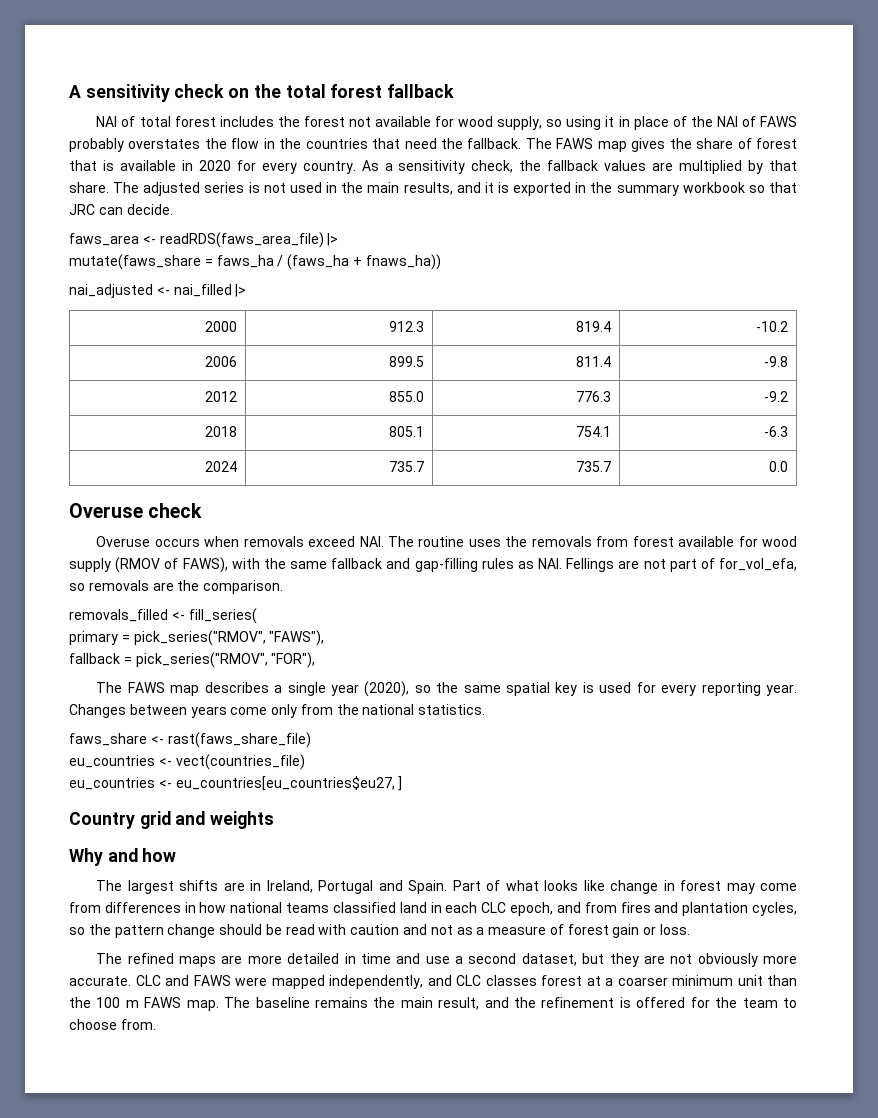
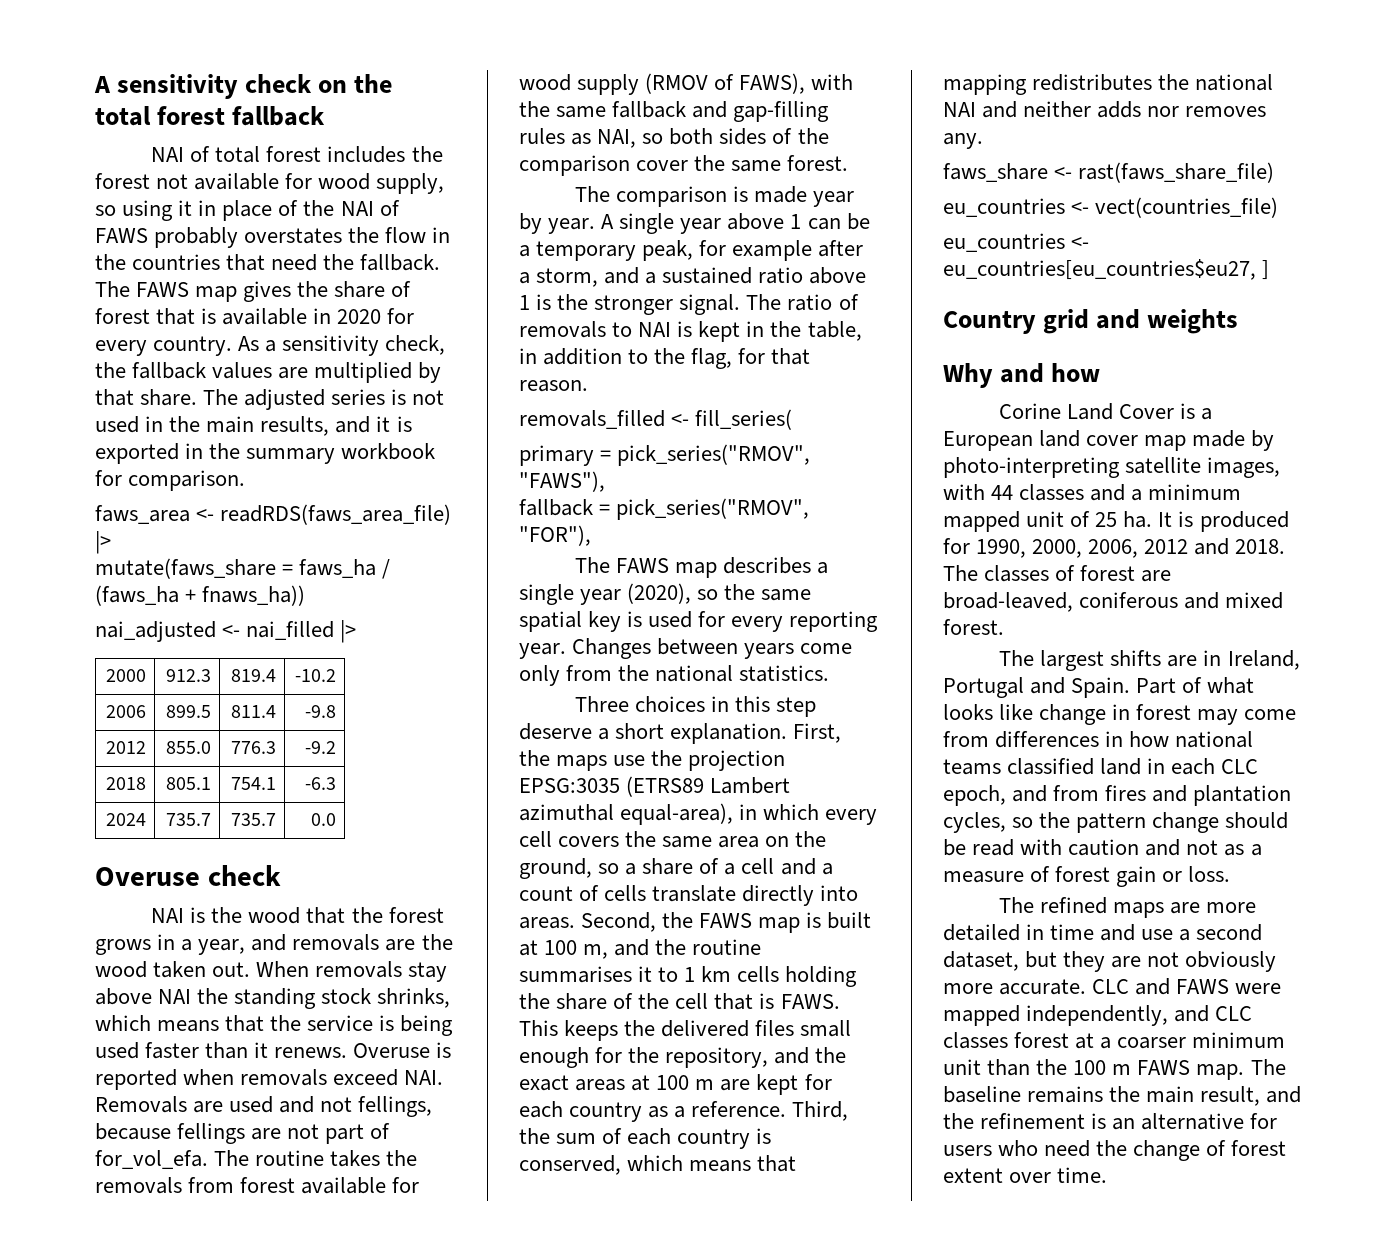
[748,182,797,193] [69,204,173,215] so that JRC can decide. -> [95,470,246,491] for comparison.
[96,536,384,547] Overuse occurs when removals exceed NAI. -> [151,907,444,924] [95,934,453,955] [95,961,448,982] [95,988,451,1009] [95,1015,454,1036] [95,1042,452,1059] [95,1069,444,1090] [95,1096,433,1117] [95,1123,391,1144] [95,1150,208,1169] NAI is the wood that the forest grows in a year, and removals are the wood taken out. When removals stay above NAI the standing stock shrinks, which means that the service is being used faster than it renews. Overuse is reported when removals exceed NAI. Removals are used and not fellings, because fellings are not part of for_vol_efa.
[468,539,501,547] uses -> [330,1150,381,1167] takes
[538,558,797,572] [69,580,284,594] NAI. Fellings are not part of for_vol_efa, so removals are the comparison. -> [597,128,829,148] [519,155,849,176] [575,186,855,207] [519,213,870,234] [519,240,864,261] [519,267,867,287] [519,294,859,315] [519,321,862,342] [519,348,811,369] [519,380,588,392] NAI, so both sides of the comparison cover the same forest. // The comparison is made year by year. A single year above 1 can be a temporary peak, for example after a storm, and a sustained ratio above 1 is the stronger signal. The ratio of removals to NAI is kept in the table, in addition to the flag, for that reason.
(486, 709) none -> [575,696,817,717] [519,723,842,744] [519,750,786,771] [519,776,791,797] [519,803,878,825] [519,831,827,848] [519,858,833,879] [519,885,859,906] [519,912,872,933] [519,939,762,959] [519,966,858,987] [519,993,840,1010] [519,1020,852,1041] [519,1047,847,1068] [519,1074,832,1095] [519,1101,849,1122] [519,1128,772,1149] [519,1155,797,1175] [943,74,1274,95] [943,101,1267,118] [943,133,983,149] // Three choices in this step deserve a short explanation. First, the maps use the projection EPSG:3035 (ETRS89 Lambert azimuthal equal-area), in which every cell covers the same area on the ground, so a share of a cell and a count of cells translate directly into areas. Second, the FAWS map is built at 100 m, and the routine summarises it to 1 km cells holding the share of the cell that is FAWS. This keeps the delivered files small enough for the repository, and the exact areas at 100 m are kept for each country as a reference. Third, the sum of each country is conserved, which means that mapping redistributes the national NAI and neither adds nor removes any.
(177, 855) none -> [999,403,1213,420] [943,430,1275,451] [943,457,1281,478] [943,484,1242,501] [943,511,1289,532] [943,538,1286,558] [943,565,1172,582] [943,592,1284,612] [943,619,1004,635] // Corine Land Cover is a European land cover map made by photo-interpreting satellite images, with 44 classes and a minimum mapped unit of 25 ha. It is produced for 1990, 2000, 2006, 2012 and 2018. The classes of forest are broad-leaved, coniferous and mixed forest.
[636,997,798,1008] [69,1019,156,1030] offered for the team to choose from. -> [1112,1113,1278,1130] [943,1140,1287,1161] [943,1167,1108,1183] an alternative for users who need the change of forest extent over time.

